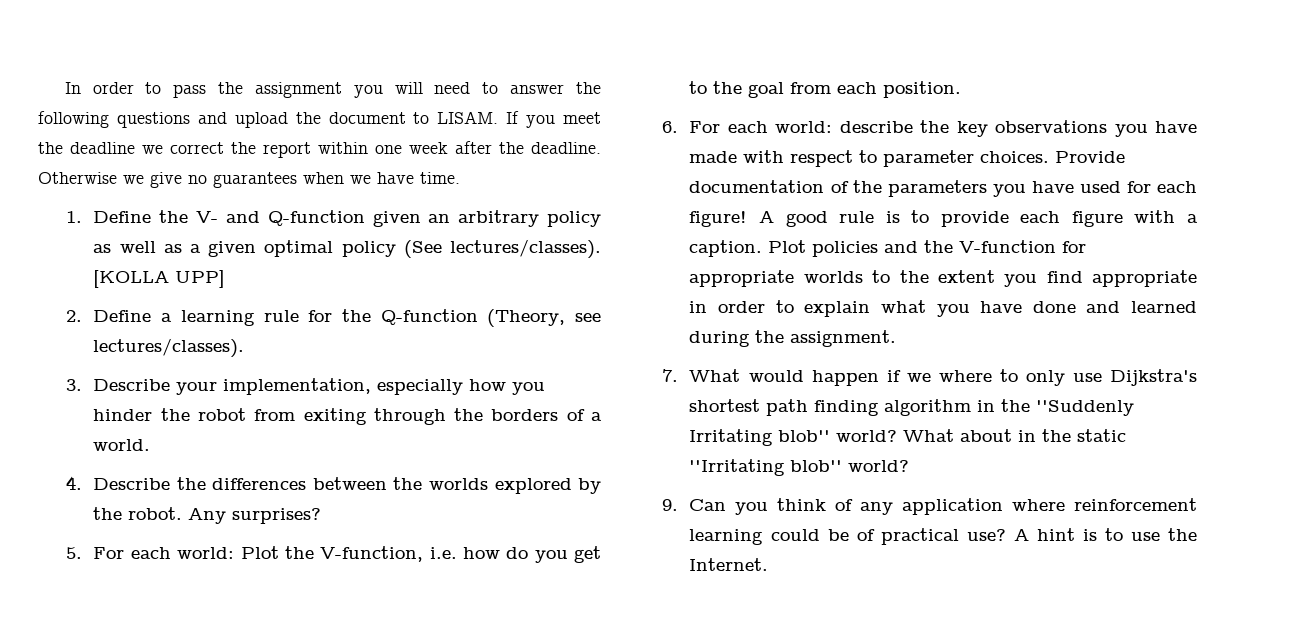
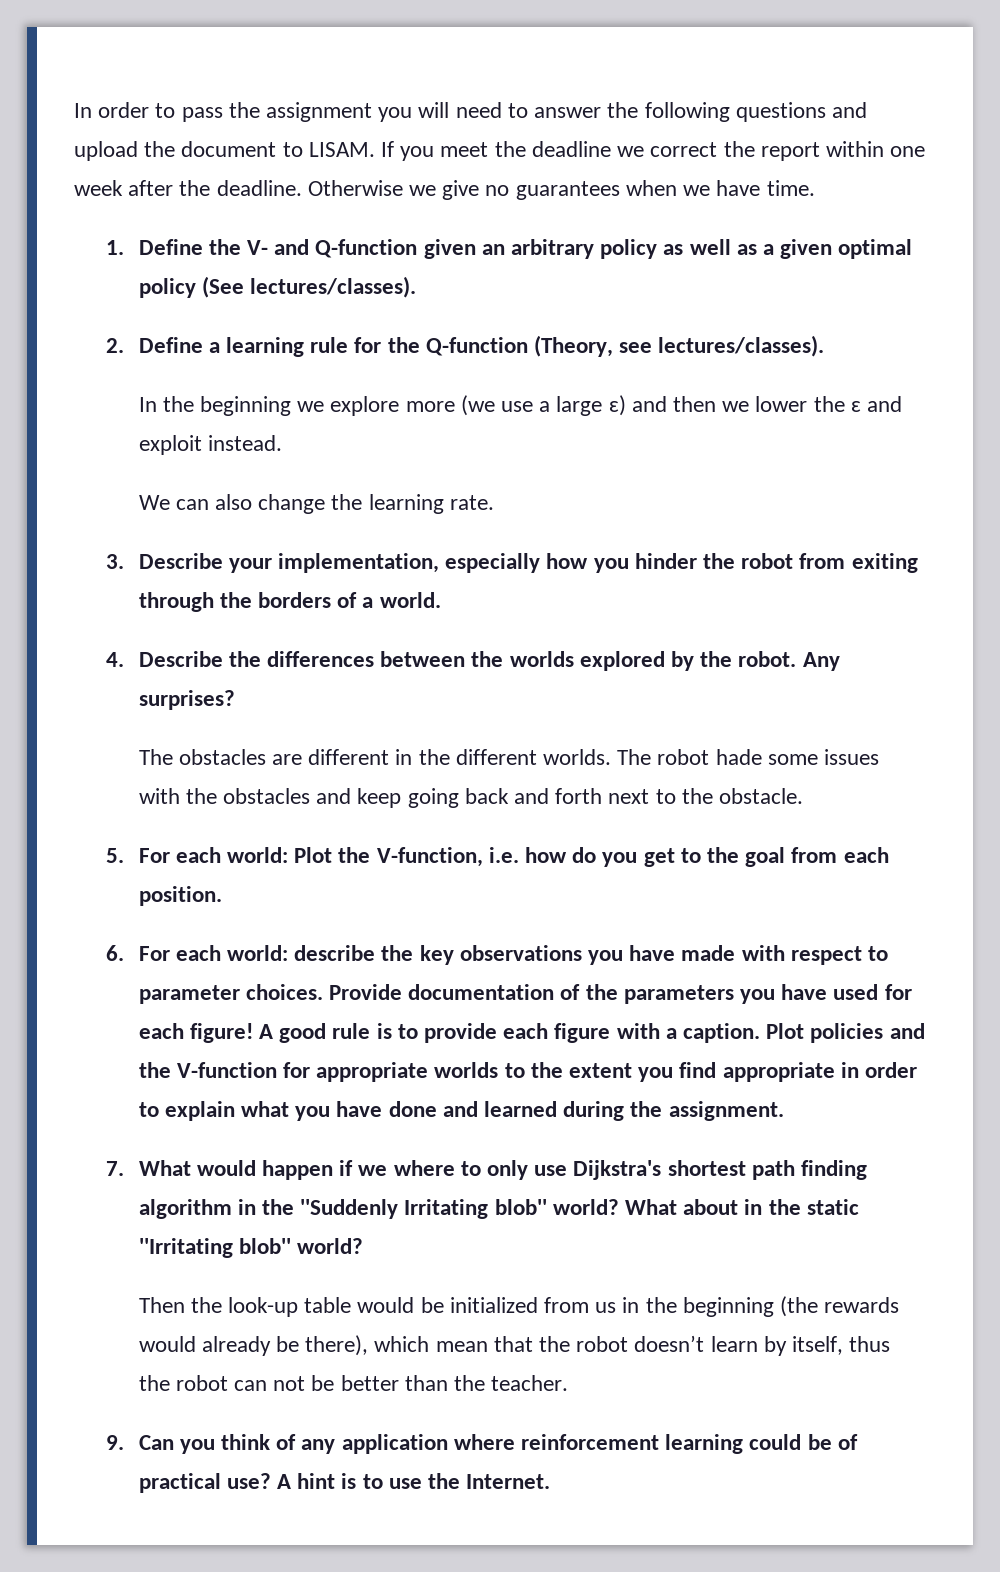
[93,270,226,288] [KOLLA UPP] -> (416, 287) none
(245, 348) none -> [138,395,903,416] [138,435,282,455] [138,494,494,514] // In the beginning we explore more (we use a large ɛ) and then we lower the ɛ and exploit instead. // We can also change the learning rate.
(322, 516) none -> [138,749,880,765] [138,788,804,808] // The obstacles are different in the different worlds. The robot hade some issues with the obstacles and keep going back and forth next to the obstacle.
(910, 466) none -> [138,1296,900,1317] [138,1335,891,1356] [138,1375,569,1391] // Then the look-up table would be initialized from us in the beginning (the rewards would already be there), which mean that the robot doesn’t learn by itself, thus the robot can not be better than the teacher.

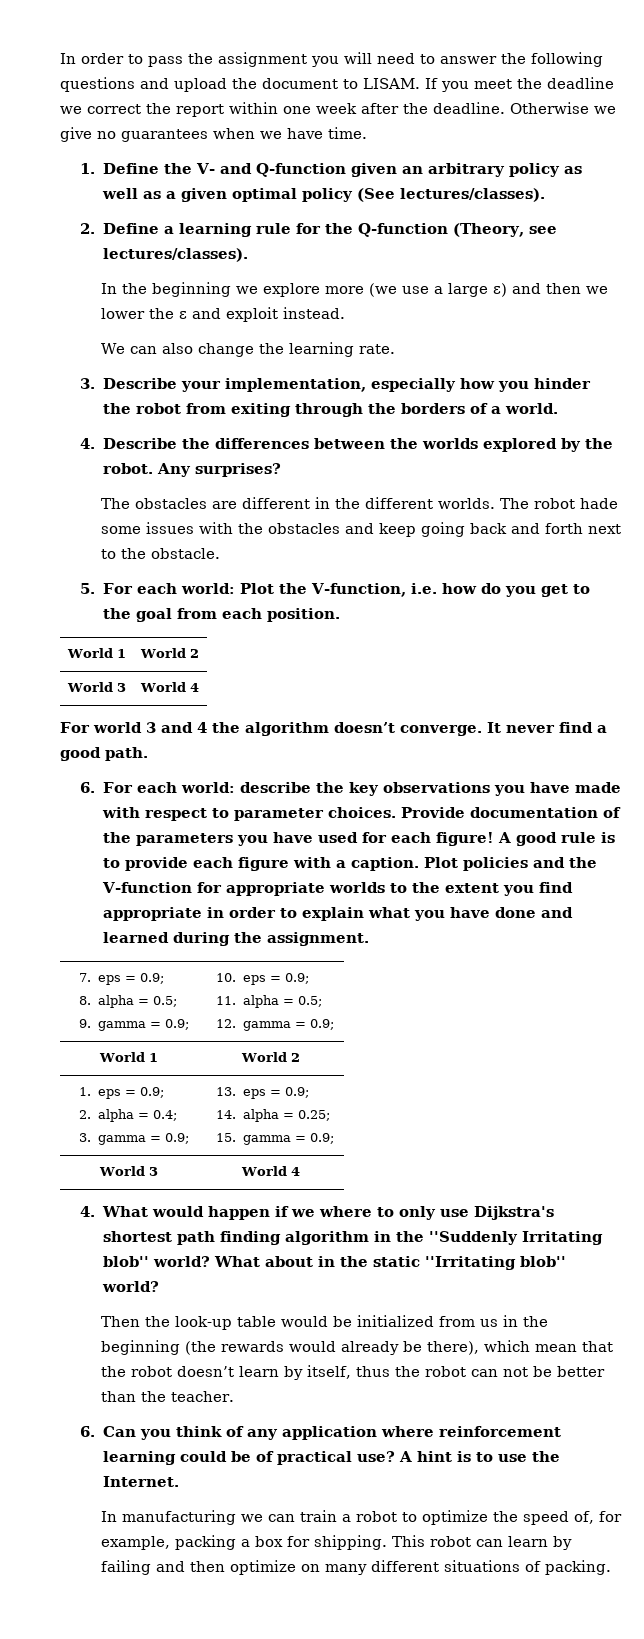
(222, 896) none -> [67,648,126,658] [140,648,199,658] [67,682,126,692] [140,682,199,692] [60,722,607,736] [60,747,148,761] // World 1 | World 2 // World 3 | World 4 // For world 3 and 4 the algorithm doesn’t converge. It never find a good path.
[106,1161,125,1176] // 7. -> [79,973,164,985] [79,995,177,1008] [79,1019,189,1031] [216,973,309,985] [216,995,322,1008] [216,1019,334,1031] [99,1052,158,1062] [240,1052,300,1062] [79,1087,164,1099] [79,1109,177,1122] [79,1133,189,1145] [216,1087,309,1099] [216,1109,330,1122] [216,1133,334,1145] [99,1166,158,1176] [240,1166,300,1176] [80,1206,96,1217] // 7. eps = 0.9; // 8. alpha = 0.5; // 9. gamma = 0.9; | 10. eps = 0.9; // 11. alpha = 0.5; // 12. gamma = 0.9; // World 1 | World 2 // 1. eps = 0.9; // 2. alpha = 0.4; // 3. gamma = 0.9; | 13. eps = 0.9; // 14. alpha = 0.25; // 15. gamma = 0.9; // World 3 | World 4 // 4.
[106,1435,125,1450] 9. -> [80,1426,96,1437] 6.
(551, 1481) none -> [100,1510,622,1525] [100,1535,572,1550] [100,1560,611,1575] // In manufacturing we can train a robot to optimize the speed of, for example, packing a box for shipping. This robot can learn by failing and then optimize on many different situations of packing.

